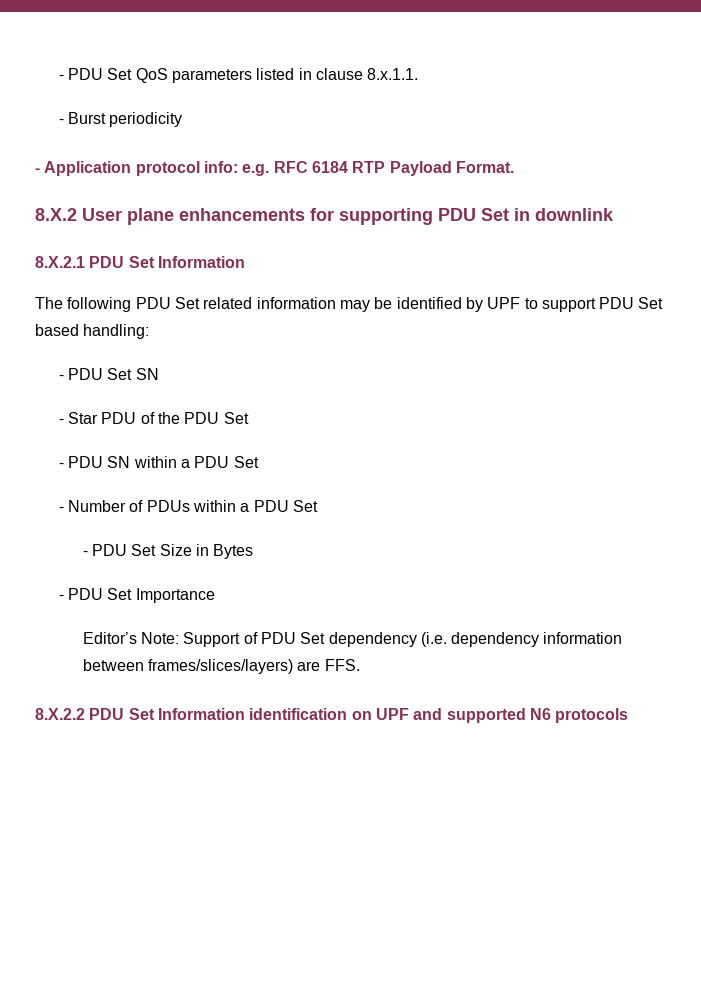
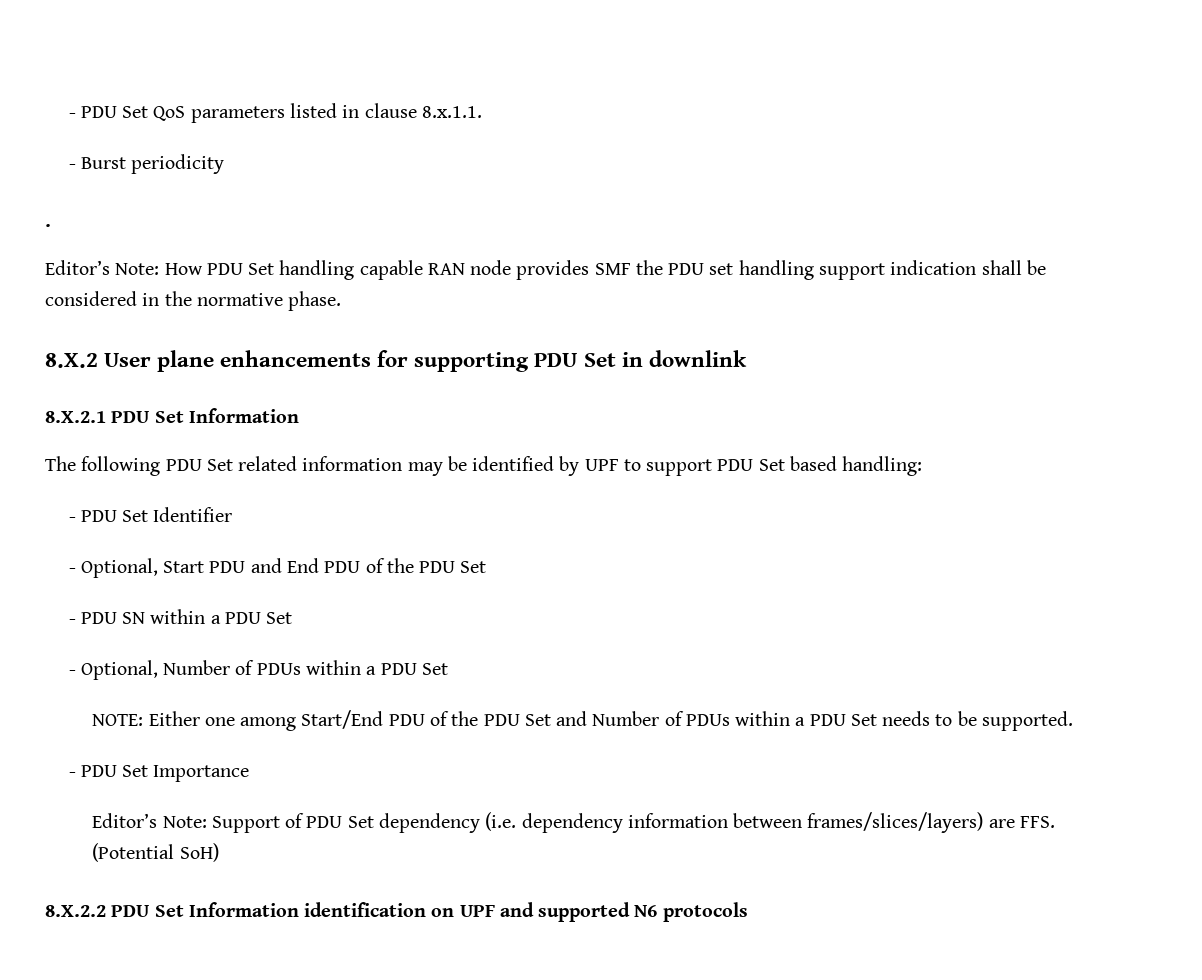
[35,161,514,176] - Application protocol info: e.g. RFC 6184 RTP Payload Format. -> [45,224,51,227] [45,260,1046,280] [45,291,342,311] . // Editor’s Note: How PDU Set handling capable RAN node provides SMF the PDU set handling support indication shall be considered in the normative phase.
[135,368,159,380] [58,412,99,424] SN // - Star -> [153,507,233,522] [68,558,320,578] Identifier // - Optional, Start PDU and End
(64, 509) none -> [80,660,158,680] Optional,
[82,544,254,559] - PDU Set Size in Bytes -> [92,710,1073,731] NOTE: Either one among Start/End PDU of the PDU Set and Number of PDUs within a PDU Set needs to be supported.
(360, 665) none -> [92,843,219,862] (Potential SoH)

